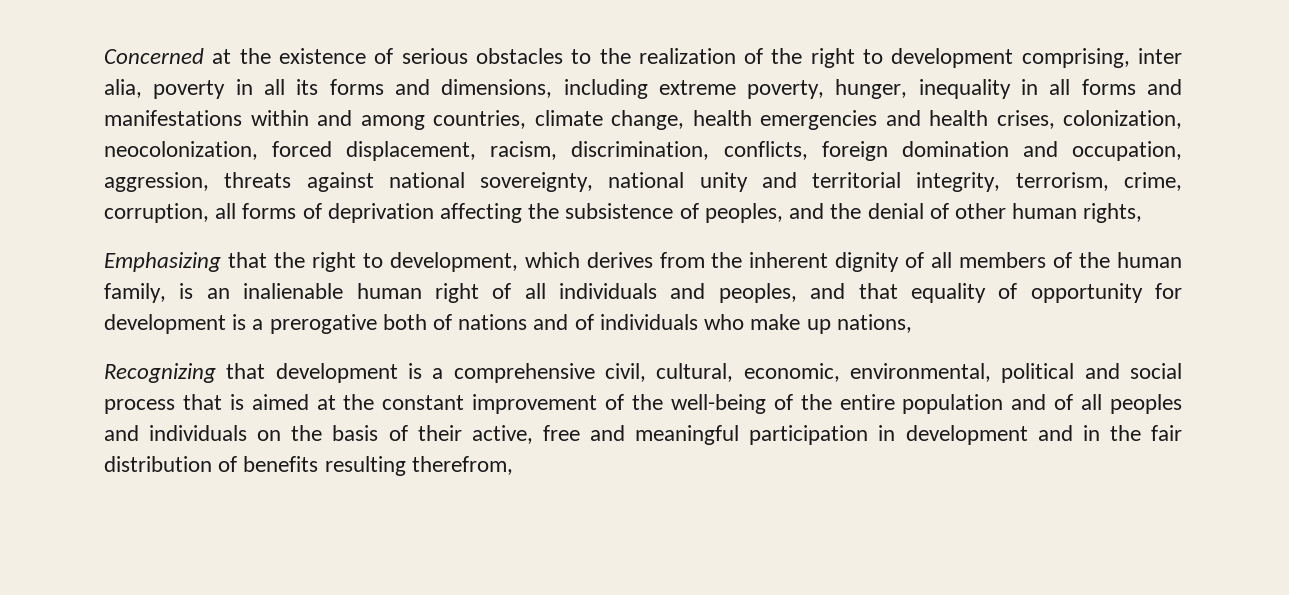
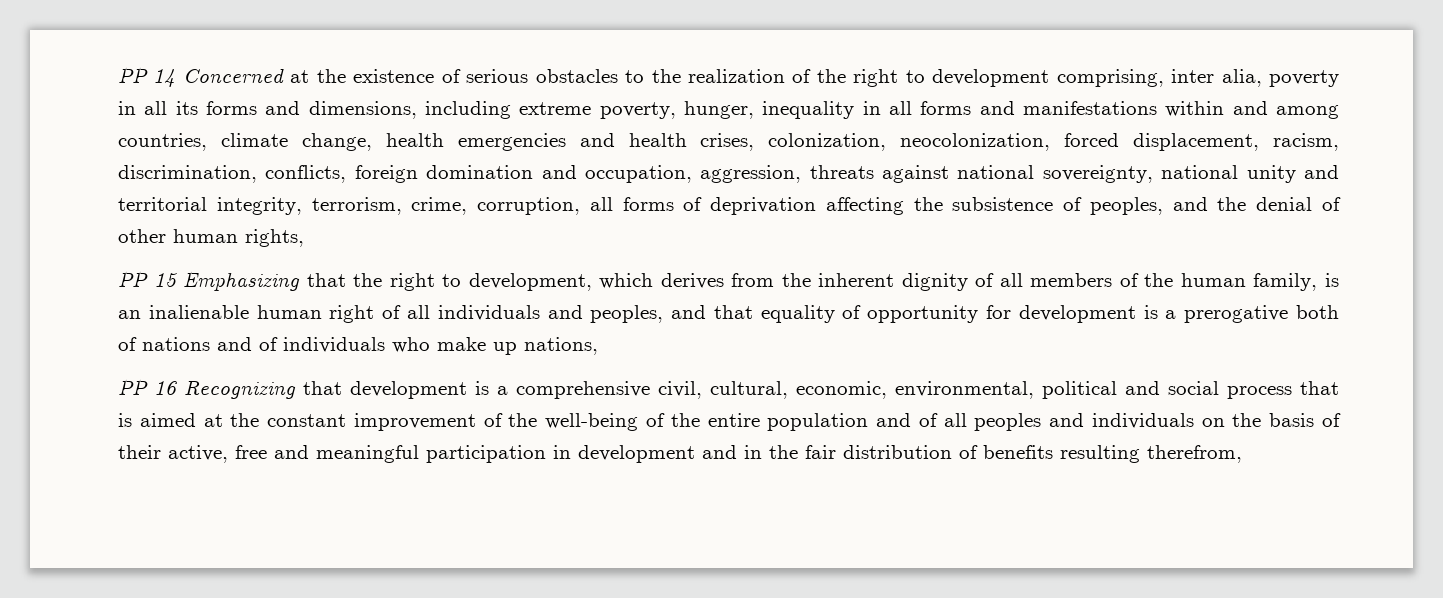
(104, 56) none -> [118,67,176,87] PP 14
(1143, 213) none -> [118,271,177,287] PP 15
(912, 323) none -> [118,379,177,395] PP 16

